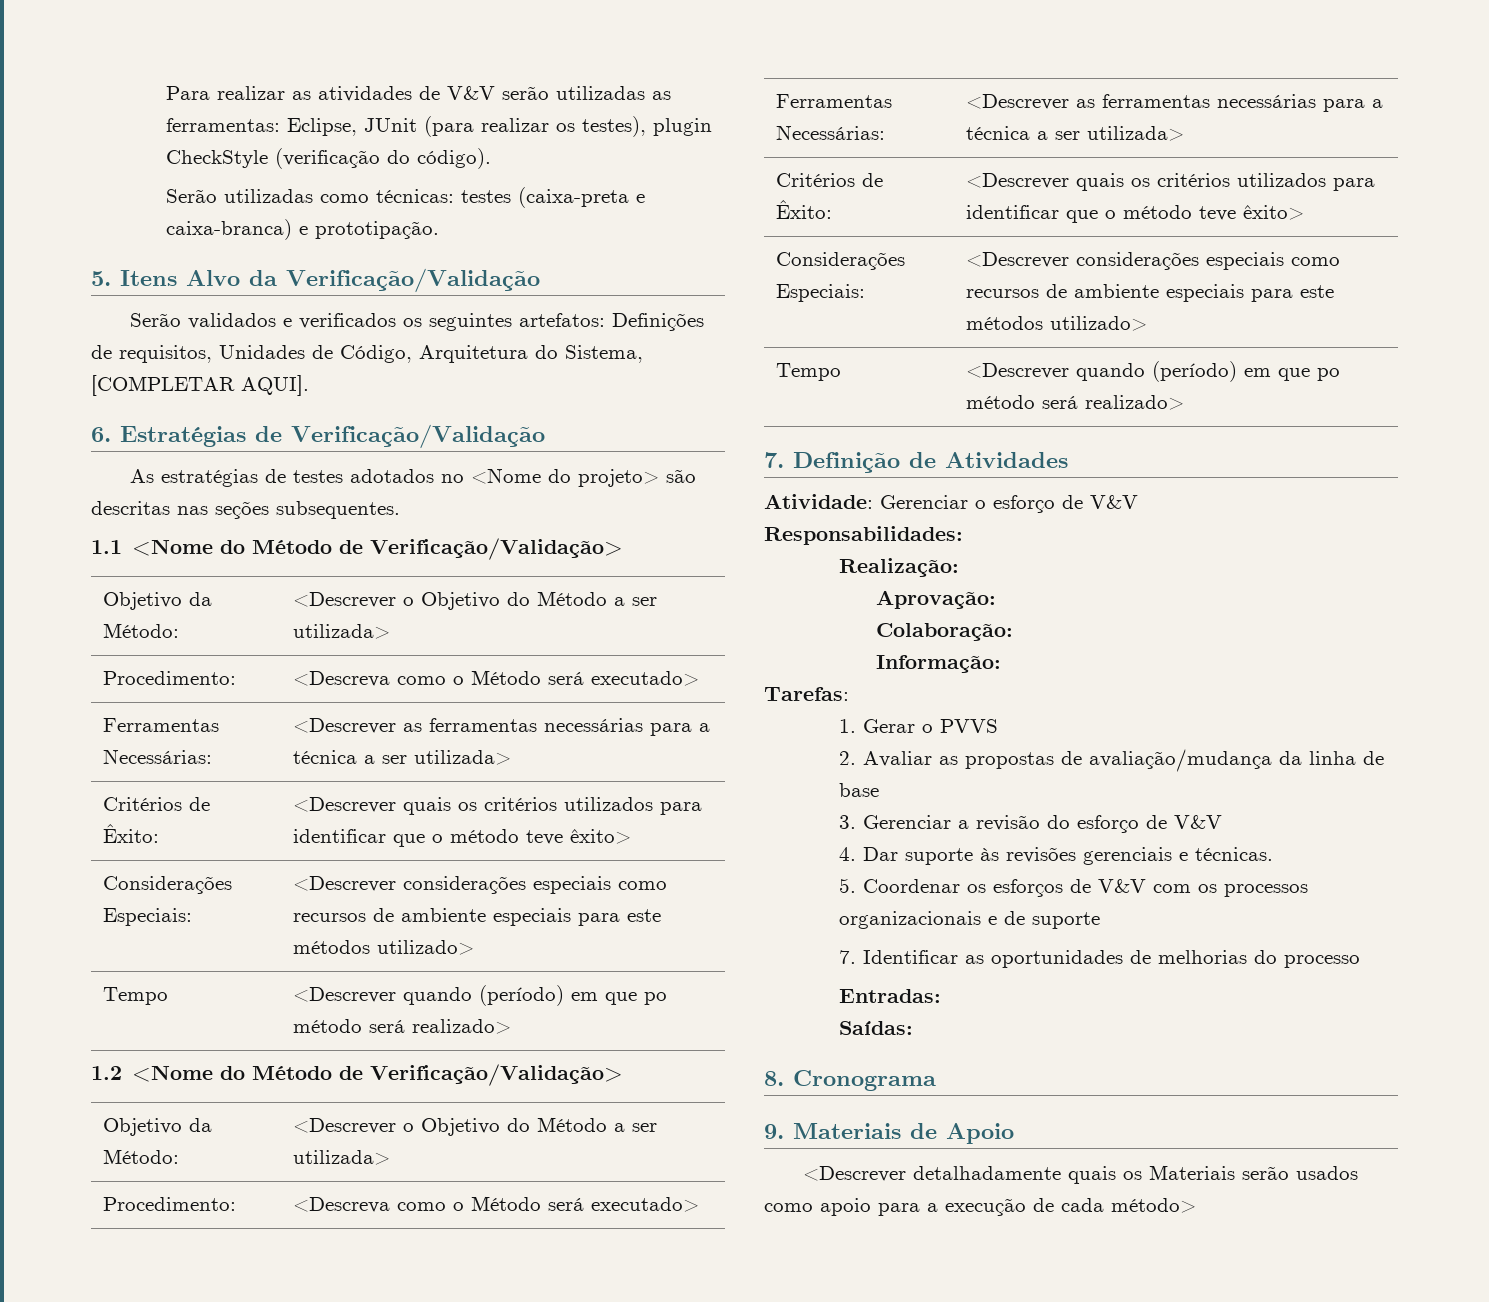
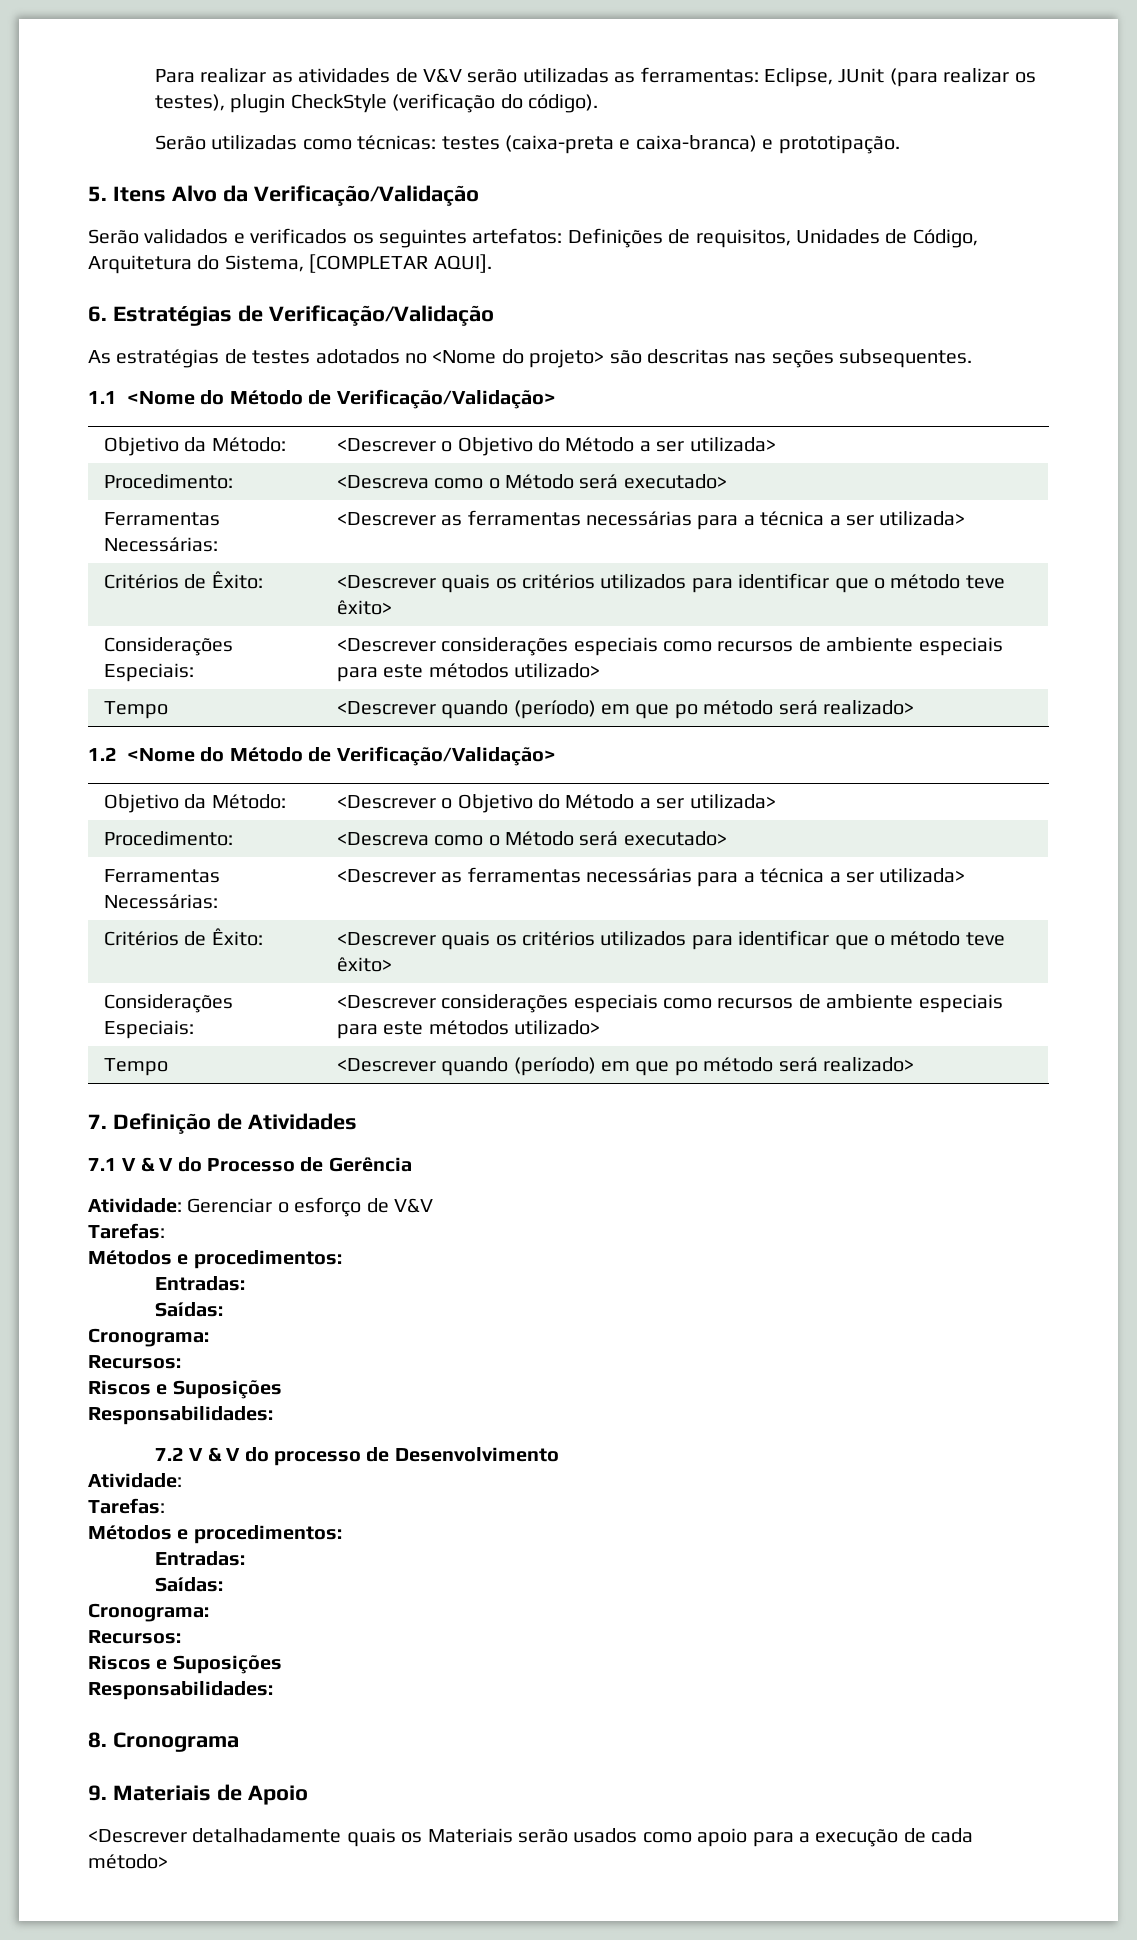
(1068, 460) none -> [88,1157,412,1172] // 7.1 V & V do Processo de Gerência
[764,526,963,545] [838,558,959,577] [876,590,997,609] [876,623,1014,641] [876,655,1002,673] [764,687,849,701] [838,719,998,733] [838,749,1384,772] [838,783,879,797] [838,815,1222,833] [838,847,1273,865] [838,878,1308,897] [838,911,1100,929] [838,950,1360,968] [838,989,941,1003] [838,1021,913,1035] Responsabilidades: // Realização: // Aprovação: // Colaboração: // Informação: // Tarefas: // 1. Gerar o PVVS // 2. Avaliar as propostas de avaliação/mudança da linha de base // 3. Gerenciar a revisão do esforço de V&V // 4. Dar suporte às revisões gerenciais e técnicas. // 5. Coordenar os esforços de V&V com os processos organizacionais e de suporte // 7. Identificar as oportunidades de melhorias do processo // Entradas: // Saídas: -> [88,1223,165,1239] [88,1250,342,1269] [155,1276,246,1291] [155,1302,224,1317] [88,1328,209,1347] [88,1355,181,1369] [88,1380,282,1399] [88,1406,273,1425] [155,1447,559,1466] [88,1473,182,1488] [88,1498,165,1514] [88,1525,342,1544] [155,1551,246,1566] [155,1577,224,1592] [88,1603,209,1622] [88,1630,181,1644] [88,1655,282,1674] [88,1681,273,1700] Tarefas: // Métodos e procedimentos: // Entradas: // Saídas: // Cronograma: // Recursos: // Riscos e Suposições // Responsabilidades: // 7.2 V & V do processo de Desenvolvimento // Atividade: // Tarefas: // Métodos e procedimentos: // Entradas: // Saídas: // Cronograma: // Recursos: // Riscos e Suposições // Responsabilidades:

